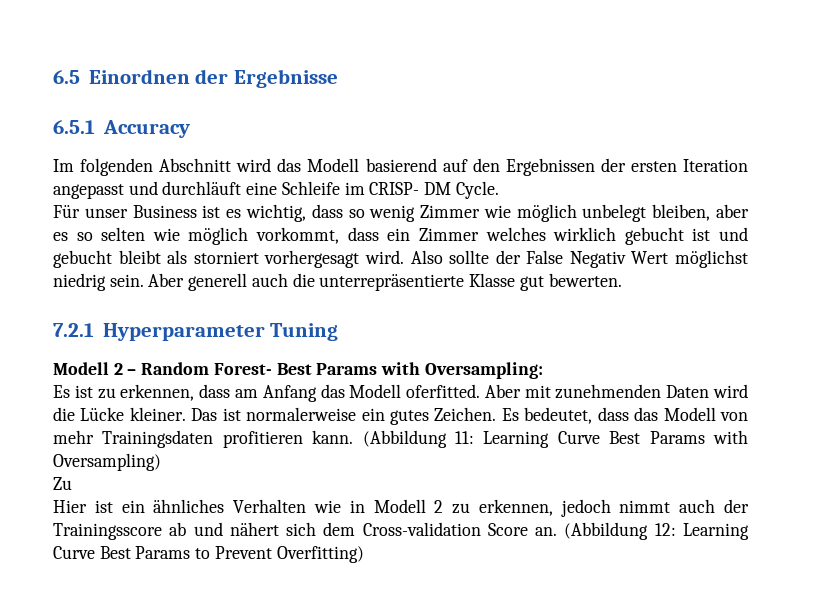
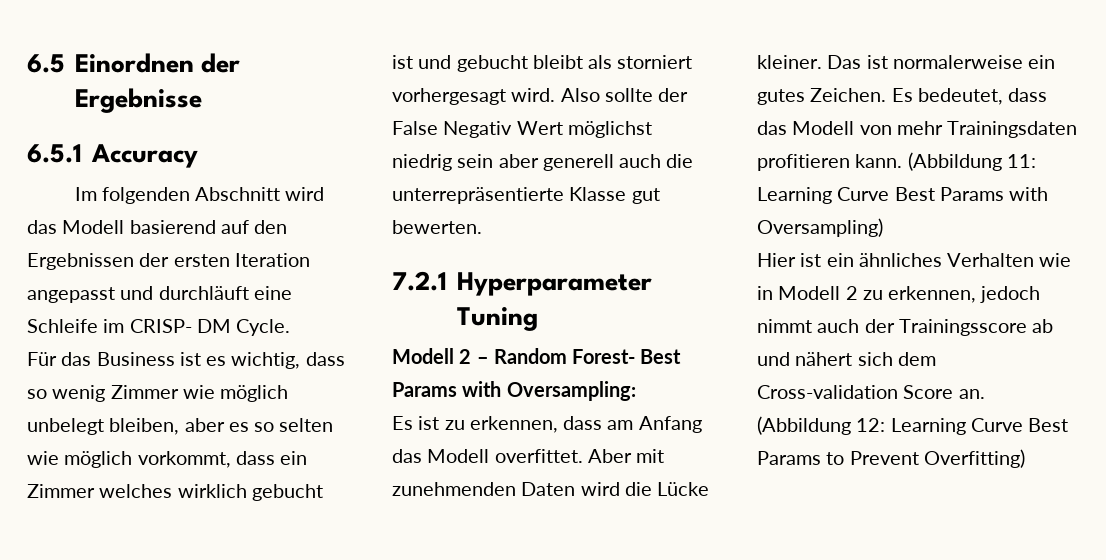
[84,208,128,218] unser -> [61,352,92,366] das
[109,273,185,287] sein. Aber -> [457,154,539,168] sein aber
[406,384,481,398] oferfitted. -> [494,449,583,463] overfittet.
[53,477,72,490] // Zu -> (883, 227) none

